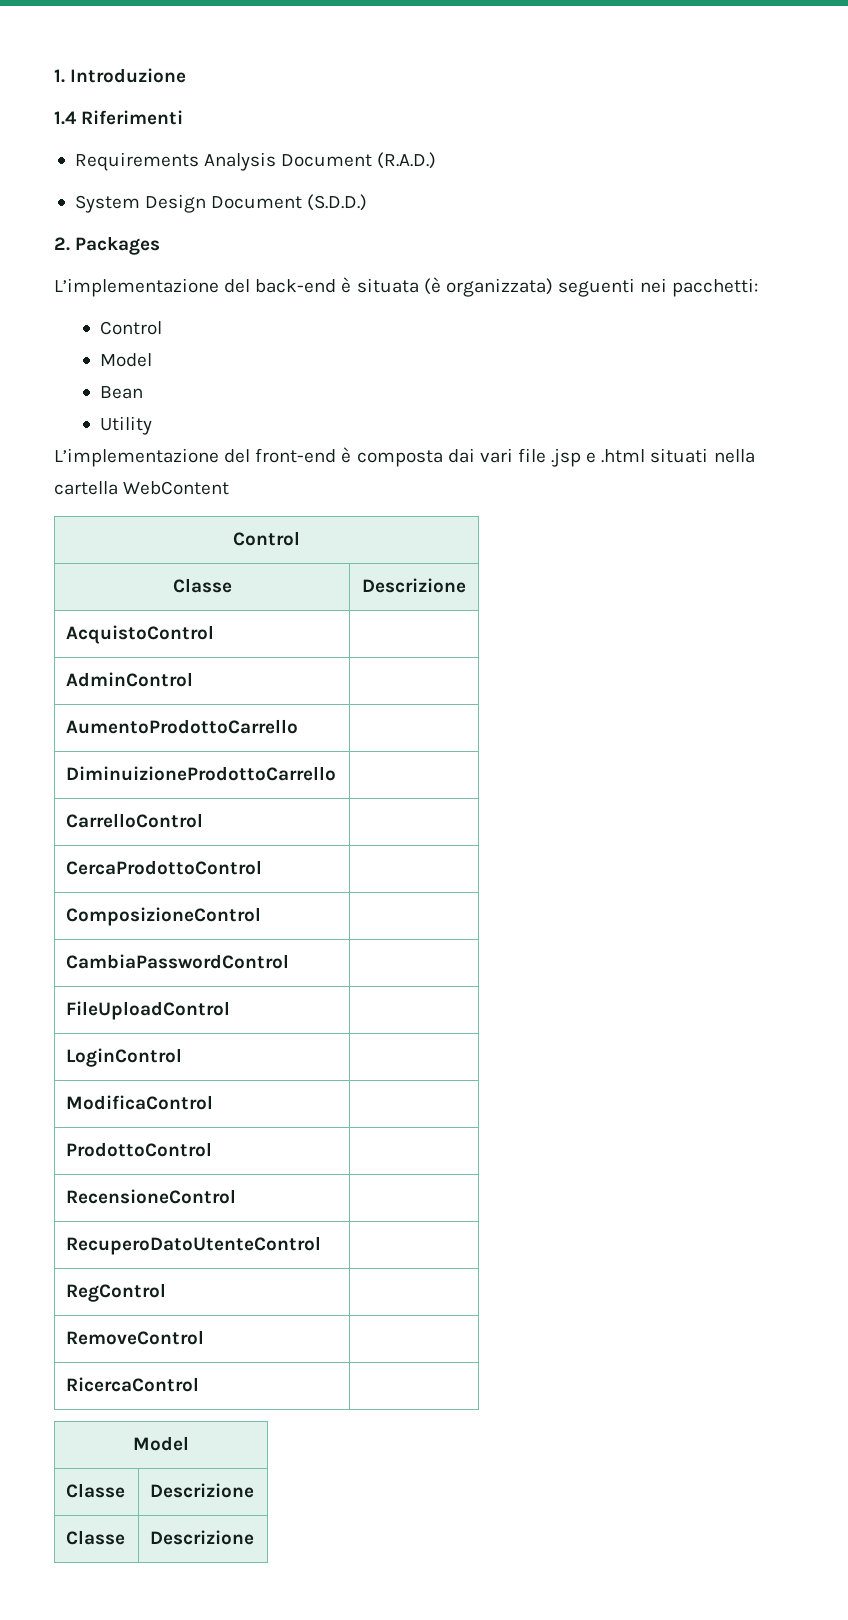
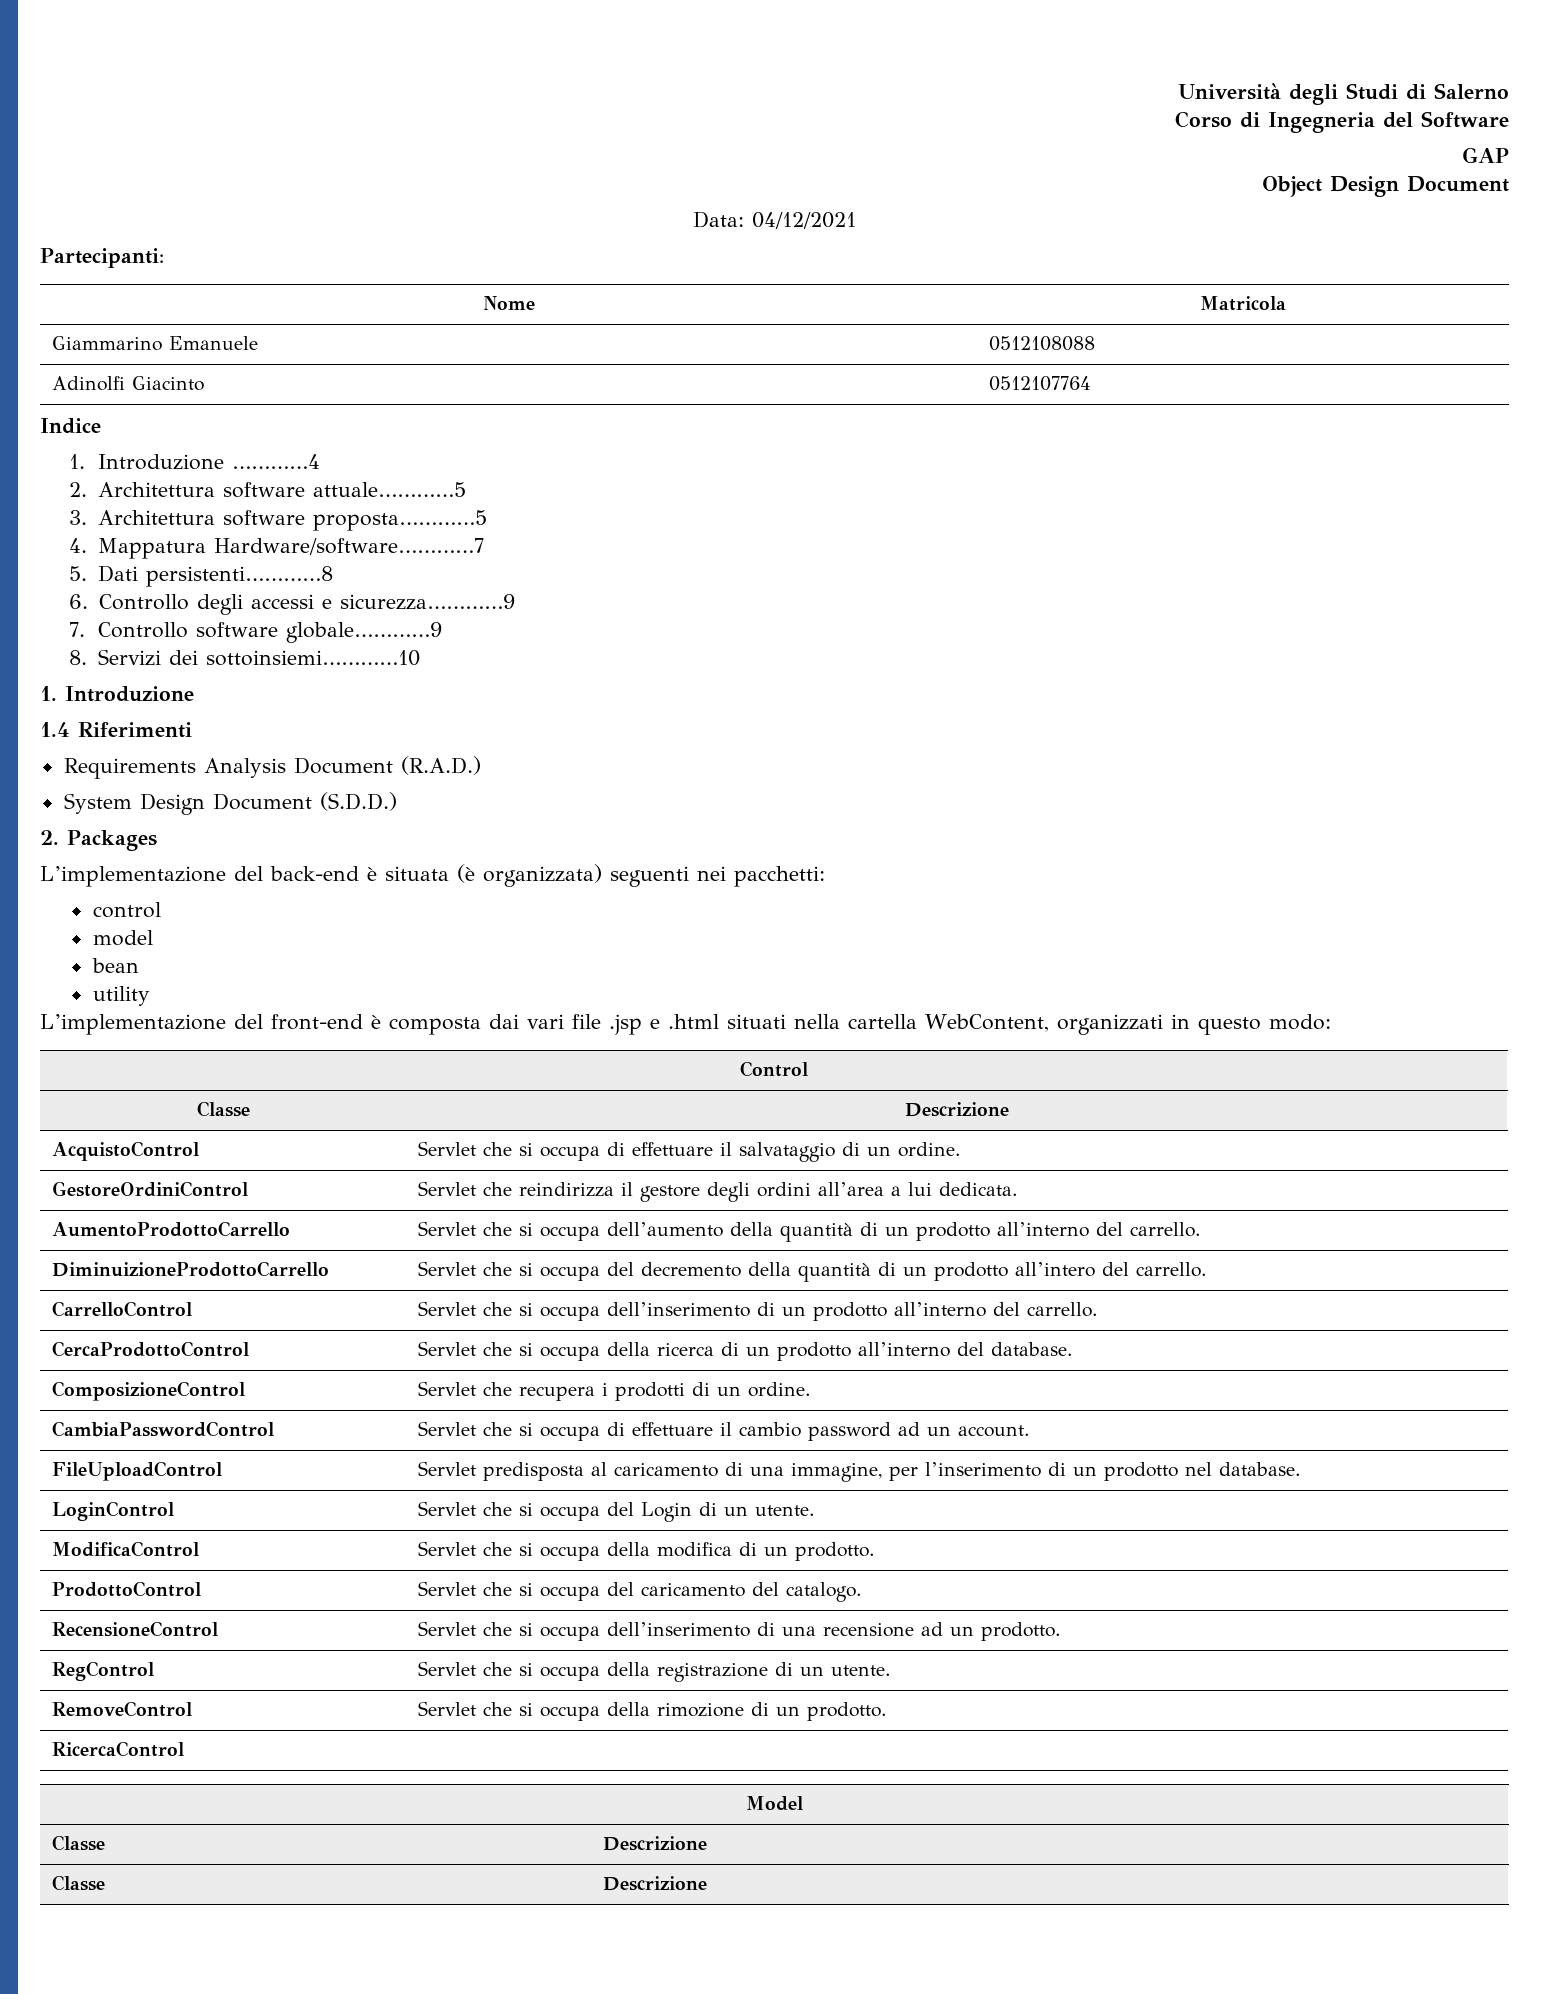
(54, 76) none -> [1178,83,1509,105] [1175,111,1509,133] [1462,147,1509,163] [1262,176,1509,197] [693,211,856,229] [40,248,164,268] [483,296,535,310] [1200,296,1286,311] [51,336,258,351] [988,336,1095,351] [51,376,204,391] [988,376,1091,391] [40,418,101,434] [68,454,320,470] [68,482,466,498] [68,510,487,531] [68,538,484,559] [68,565,333,587] [68,594,515,615] [68,622,442,643] [68,649,420,666] Università degli Studi di Salerno // Corso di Ingegneria del Software // GAP // Object Design Document // Data: 04/12/2021 // Partecipanti: // Nome | Matricola // Giammarino Emanuele | 0512108088 // Adinolfi Giacinto | 0512107764 // Indice // 1. Introduzione …………4 // 2. Architettura software attuale…………5 // 3. Architettura software proposta…………5 // 4. Mappatura Hardware/software…………7 // 5. Dati persistenti…………8 // 6. Controllo degli accessi e sicurezza…………9 // 7. Controllo software globale…………9 // 8. Servizi dei sottoinsiemi…………10 //
[100,321,163,335] [100,353,153,367] [100,386,144,399] [100,416,153,435] Control // Model // Bean // Utility -> [92,902,161,918] [92,930,153,946] [91,958,139,973] [92,986,150,1006] control // model // bean // utility
[123,481,230,495] WebContent -> [925,1014,1331,1035] WebContent, organizzati in questo modo:
[66,672,194,687] [66,719,299,734] [66,766,337,781] [66,813,204,828] [66,860,263,875] [66,907,262,926] [66,954,290,969] [66,1001,231,1020] [66,1048,183,1067] [66,1095,214,1110] [66,1142,213,1157] [66,1189,237,1204] [66,1236,322,1255] [66,1283,167,1302] [66,1330,205,1345] // AdminControl | // AumentoProdottoCarrello | // DiminuizioneProdottoCarrello | // CarrelloControl | // CercaProdottoControl | // ComposizioneControl | // CambiaPasswordControl | // FileUploadControl | // LoginControl | // ModificaControl | // ProdottoControl | // RecensioneControl | // RecuperoDatoUtenteControl | // RegControl | // RemoveControl | -> [417,1141,961,1162] [51,1181,248,1197] [417,1181,1018,1202] [51,1221,290,1237] [417,1221,1201,1242] [51,1261,329,1277] [417,1261,1207,1282] [51,1301,192,1317] [417,1301,1098,1321] [51,1341,249,1357] [417,1341,1073,1361] [51,1381,245,1401] [417,1381,811,1401] [51,1421,274,1437] [417,1421,1030,1441] [51,1461,222,1481] [417,1461,1301,1482] [51,1501,174,1521] [417,1501,815,1522] [51,1541,199,1557] [417,1541,875,1561] [51,1581,201,1597] [417,1581,862,1602] [51,1621,218,1637] [417,1621,1061,1641] [51,1661,154,1681] [417,1661,891,1682] [51,1701,192,1717] [417,1701,887,1721] Servlet che si occupa di effettuare il salvataggio di un ordine. // GestoreOrdiniControl | Servlet che reindirizza il gestore degli ordini all’area a lui dedicata. // AumentoProdottoCarrello | Servlet che si occupa dell’aumento della quantità di un prodotto all’interno del carrello. // DiminuizioneProdottoCarrello | Servlet che si occupa del decremento della quantità di un prodotto all’intero del carrello. // CarrelloControl | Servlet che si occupa dell’inserimento di un prodotto all’interno del carrello. // CercaProdottoControl | Servlet che si occupa della ricerca di un prodotto all’interno del database. // ComposizioneControl | Servlet che recupera i prodotti di un ordine. // CambiaPasswordControl | Servlet che si occupa di effettuare il cambio password ad un account. // FileUploadControl | Servlet predisposta al caricamento di una immagine, per l’inserimento di un prodotto nel database. // LoginControl | Servlet che si occupa del Login di un utente. // ModificaControl | Servlet che si occupa della modifica di un prodotto. // ProdottoControl | Servlet che si occupa del caricamento del catalogo. // RecensioneControl | Servlet che si occupa dell’inserimento di una recensione ad un prodotto. // RegControl | Servlet che si occupa della registrazione di un utente. // RemoveControl | Servlet che si occupa della rimozione di un prodotto.

